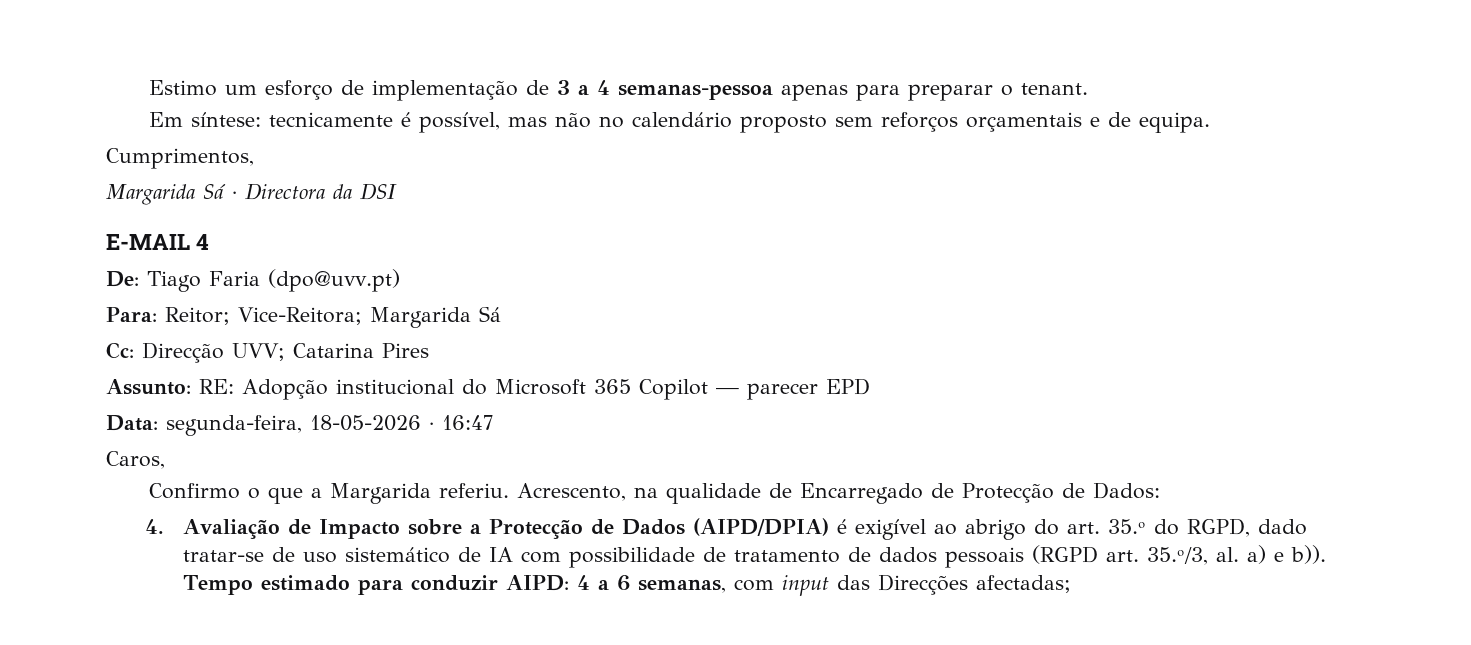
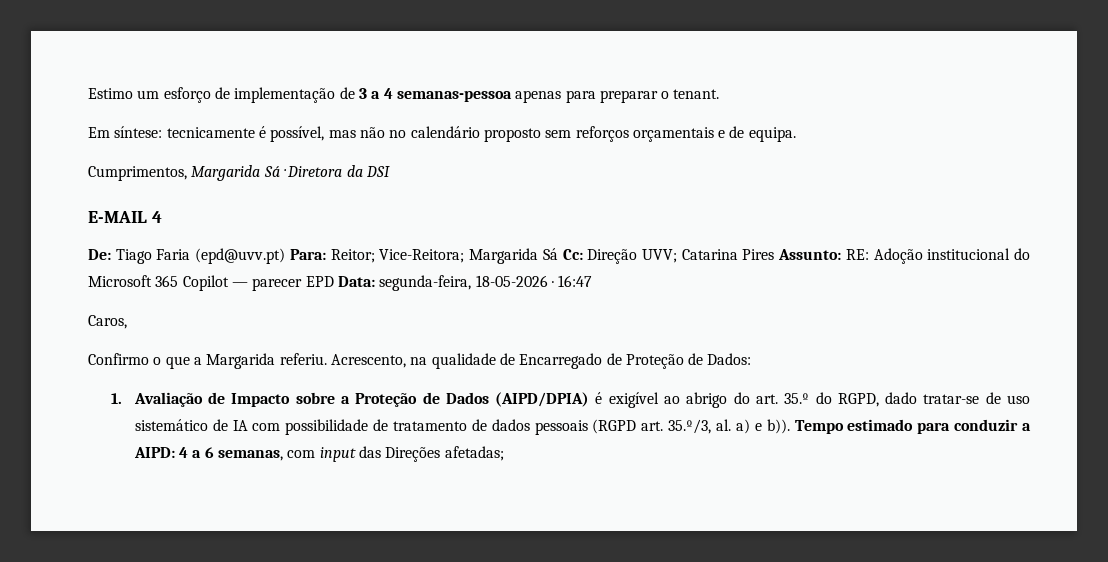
(254, 158) // -> (187, 173) none
[245,183,325,200] Directora -> [287,166,343,177] Diretora
[268,269,400,292] (dpo@uvv.pt) // -> [195,248,286,264] (epd@uvv.pt)
[106,342,224,363] // Cc: Direcção -> [562,249,638,264] Cc: Direção
(429, 350) // -> (775, 254) none
[242,379,328,400] Adopção -> [873,248,923,264] Adoção
(870, 386) // -> (334, 281) none
[962,483,1055,503] Protecção -> [625,354,684,369] Proteção
[144,519,164,534] 4. -> [111,393,123,404] 1.
[489,519,584,539] Protecção -> [355,393,418,407] Proteção
(499, 583) none -> [1022,423,1032,431] a
[878,574,1072,595] Direcções afectadas; -> [385,446,504,462] Direções afetadas;

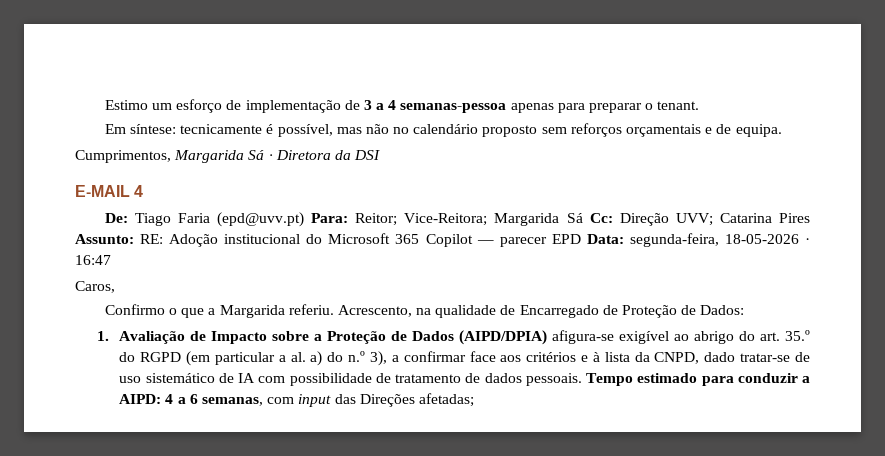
[595,392,603,404] é -> [552,330,615,344] afigura-se
[837,393,879,407] RGPD, -> [140,351,700,366] RGPD (em particular a al. a) do n.º 3), a confirmar face aos critérios e à lista da CNPD,
[534,419,790,435] pessoais (RGPD art. 35.º/3, al. a) e b)). -> [525,373,582,386] pessoais.

